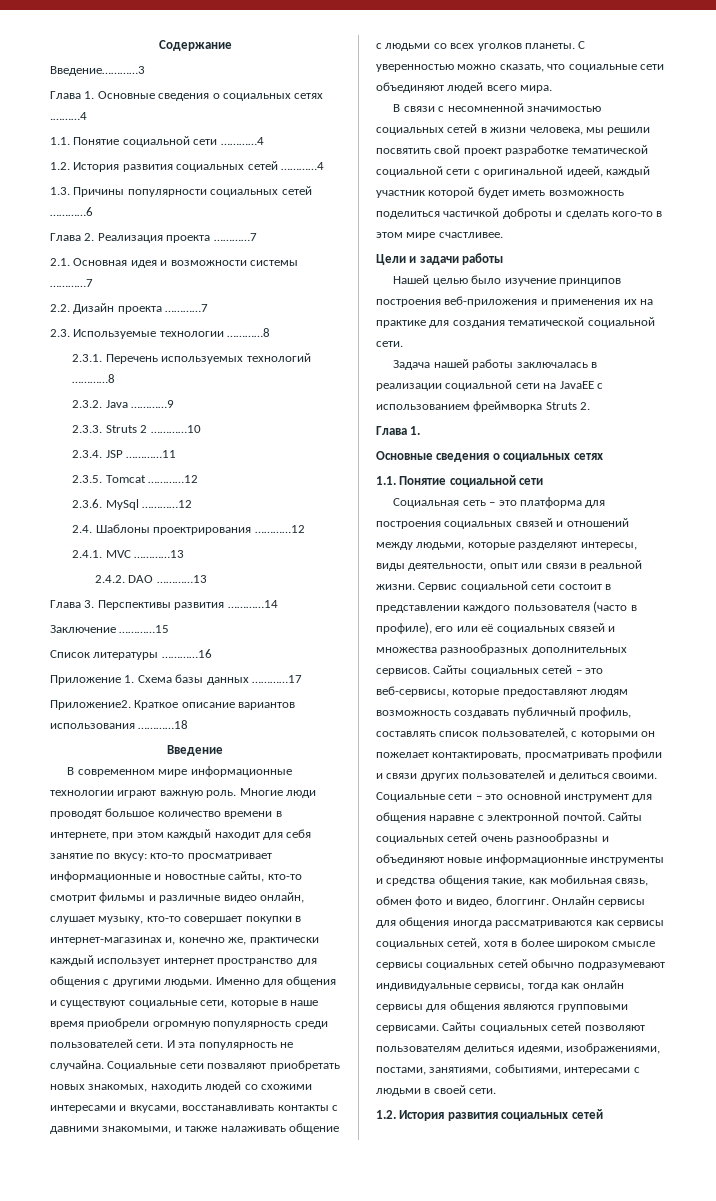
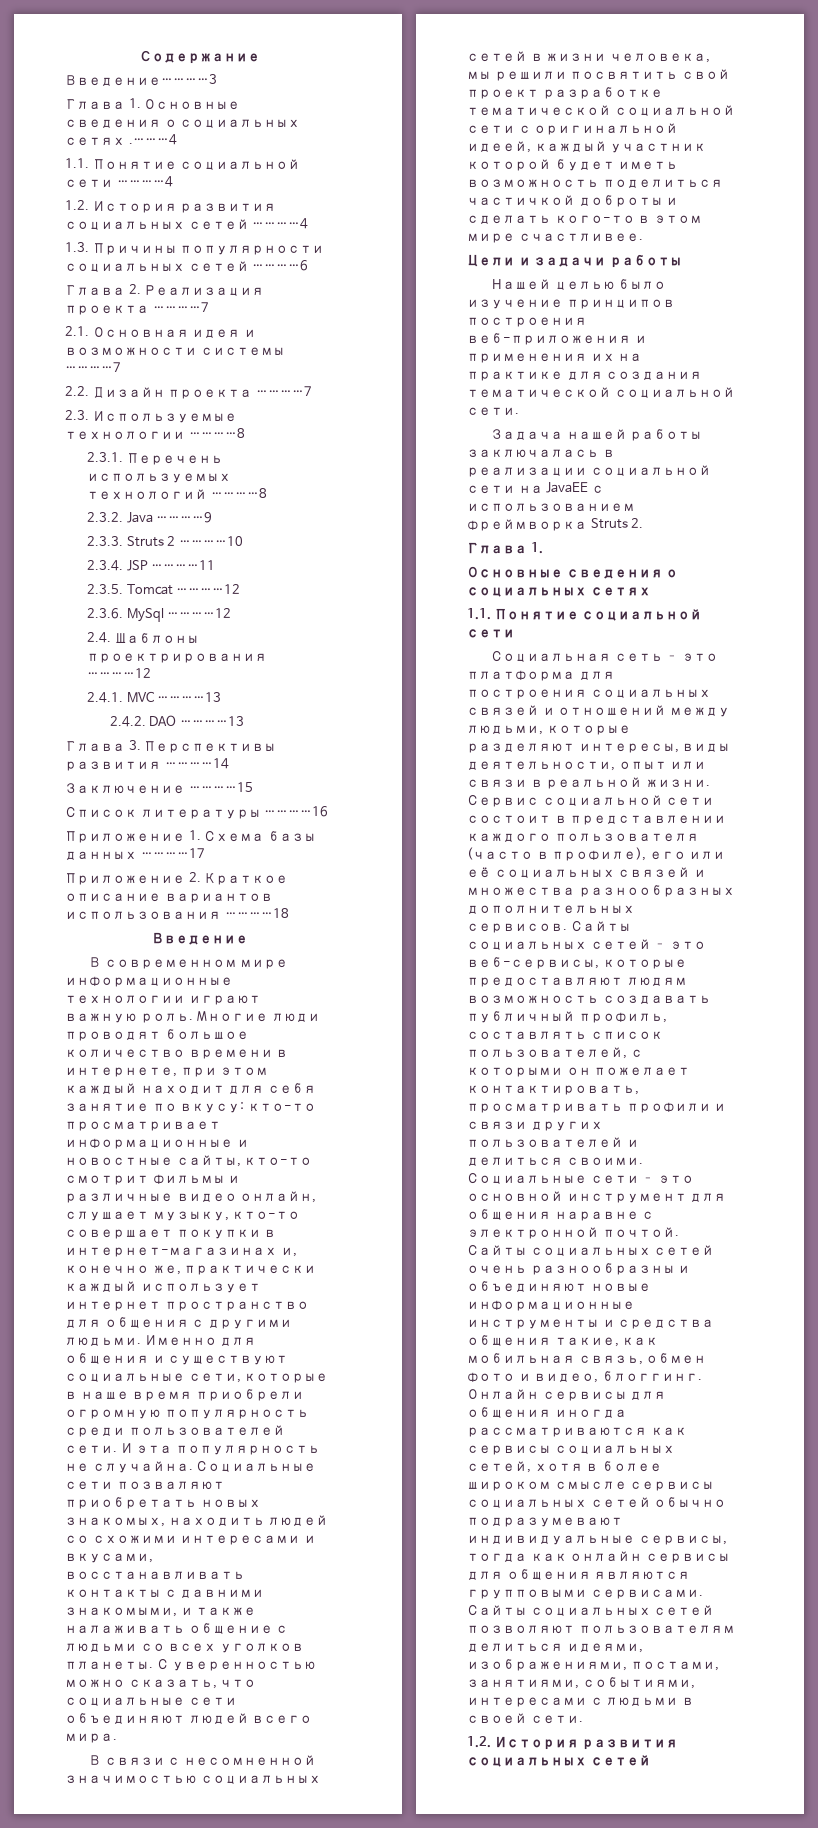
[50,700,131,710] Приложение2. -> [65,872,201,885] Приложение 2.

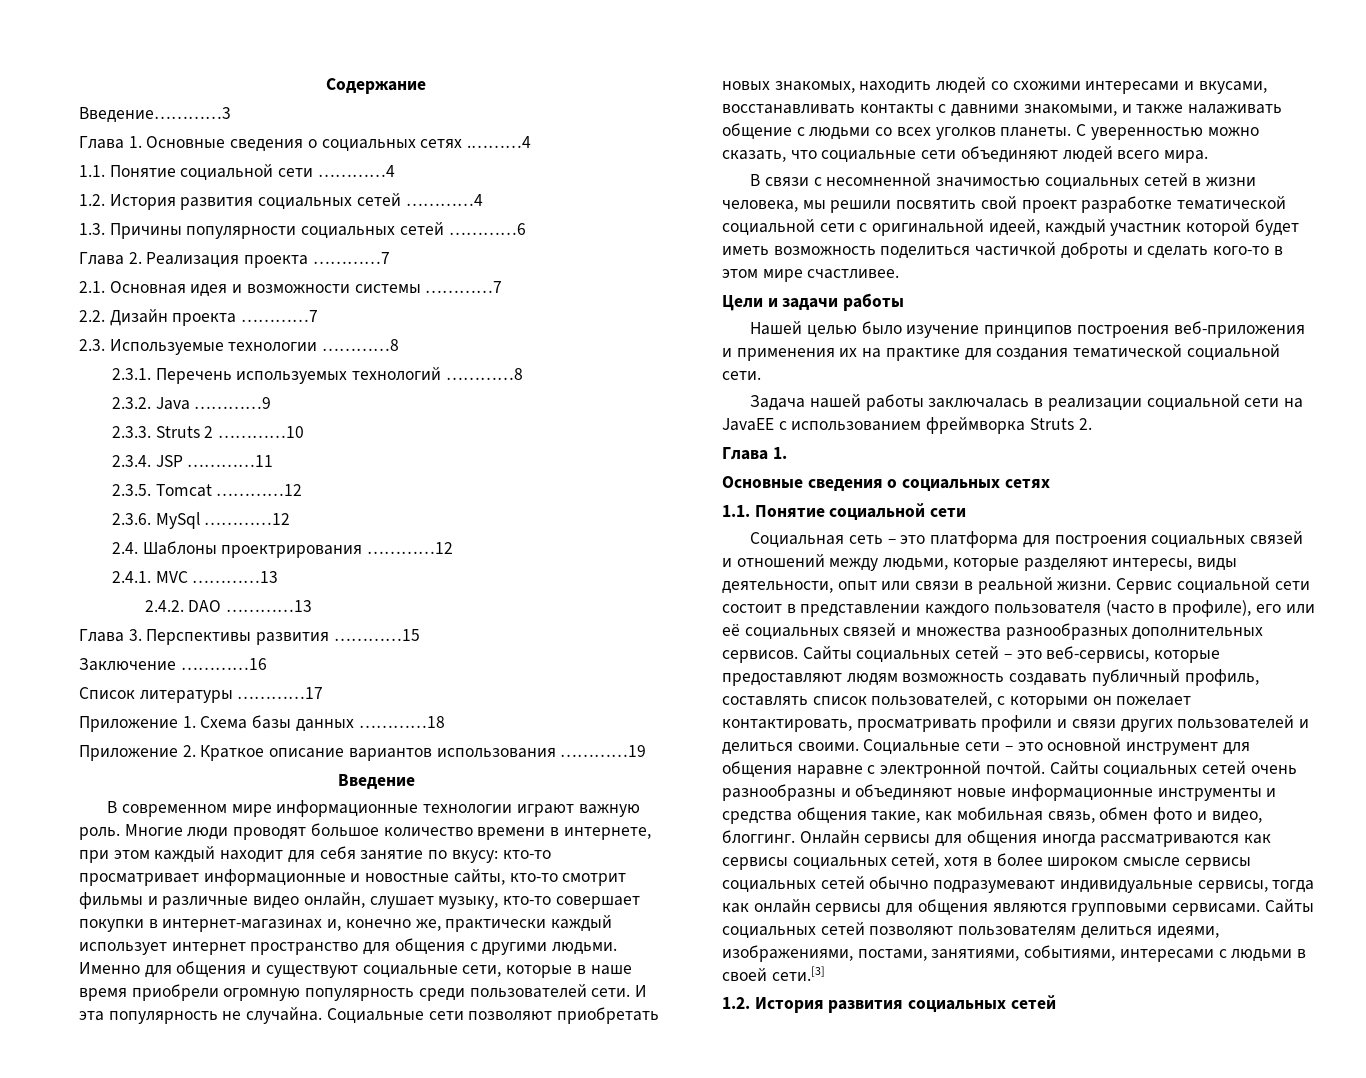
[164,758,229,769] …………14 -> [333,629,420,641] …………15
[188,782,253,792] …………15 -> [180,658,267,670] …………16
[264,806,329,817] …………16 -> [237,687,324,699] …………17
[140,848,205,858] …………17 -> [358,716,445,728] …………18
[224,908,289,918] …………18 -> [560,745,647,757] …………19
[116,1481,225,1490] позваляют -> [468,1011,553,1021] позволяют
[530,1715,583,1724] сети. -> [771,966,825,981] сети.[3]

